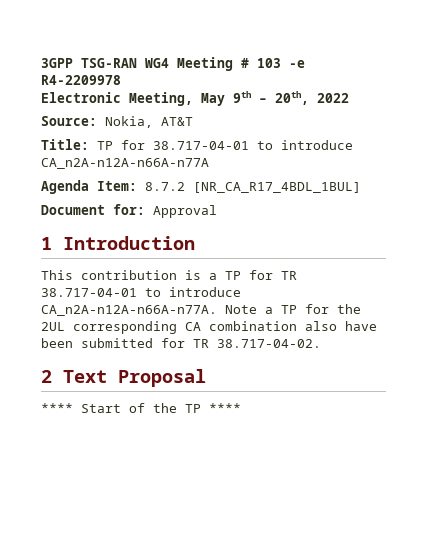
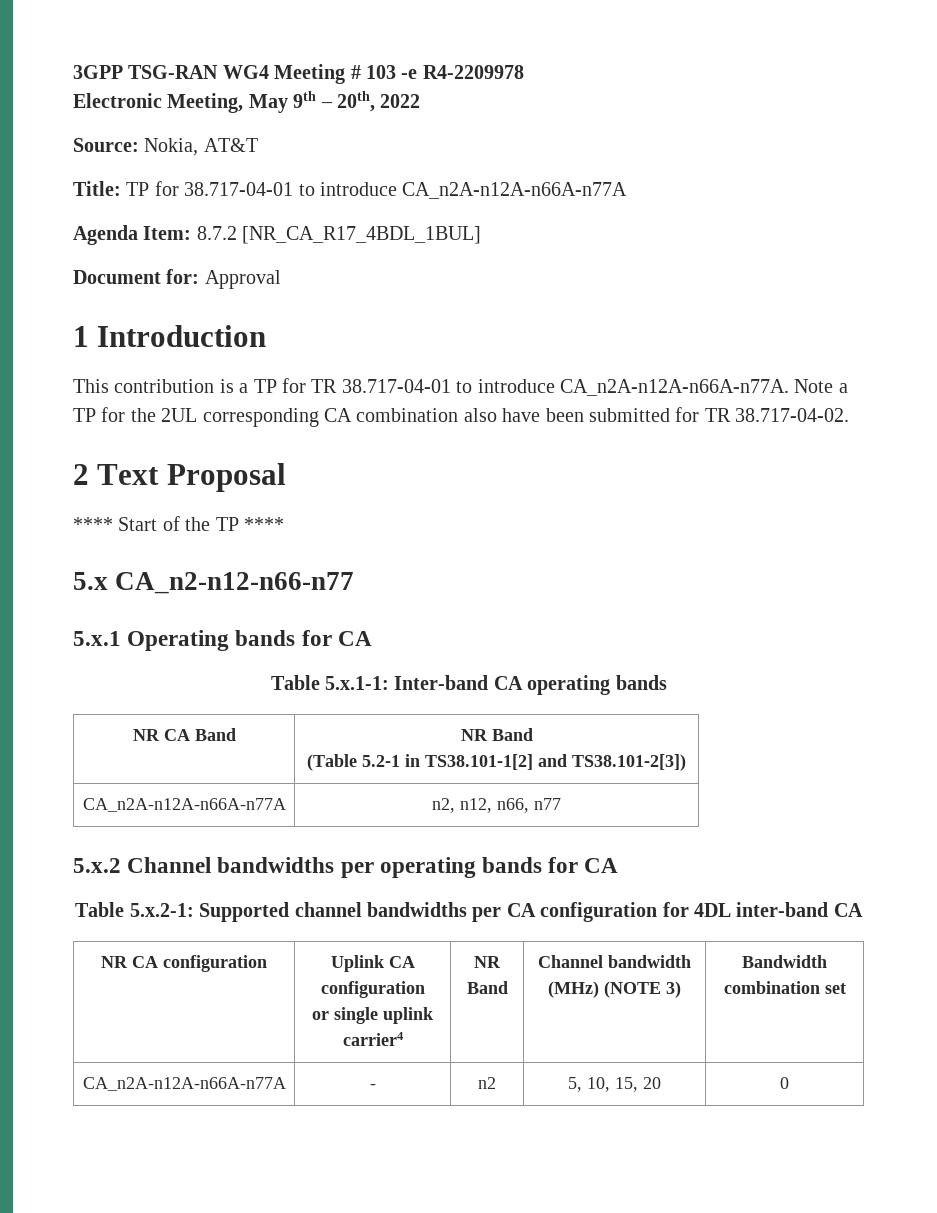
(241, 408) none -> [73,572,355,594] [73,630,372,651] [270,675,667,695] [132,728,236,741] [460,728,533,741] [307,754,686,771] [82,798,286,812] [432,798,561,813] [73,857,619,878] [75,902,863,922] [101,955,267,972] [330,955,415,972] [320,981,425,998] [312,1007,433,1024] [342,1032,404,1046] [474,956,501,968] [466,981,508,994] [538,955,691,968] [548,981,681,998] [742,955,827,968] [723,981,846,994] [82,1077,286,1091] [369,1084,376,1089] [478,1077,496,1089] [568,1077,661,1092] [780,1077,789,1089] // 5.x CA_n2-n12-n66-n77 // 5.x.1 Operating bands for CA // Table 5.x.1-1: Inter-band CA operating bands // NR CA Band | NR Band // (Table 5.2-1 in TS38.101-1[2] and TS38.101-2[3]) // CA_n2A-n12A-n66A-n77A | n2, n12, n66, n77 // 5.x.2 Channel bandwidths per operating bands for CA // Table 5.x.2-1: Supported channel bandwidths per CA configuration for 4DL inter-band CA // NR CA configuration | Uplink CA configuration // or single uplink carrier4 | NR Band | Channel bandwidth (MHz) (NOTE 3) | Bandwidth combination set // CA_n2A-n12A-n66A-n77A | - | n2 | 5, 10, 15, 20 | 0

